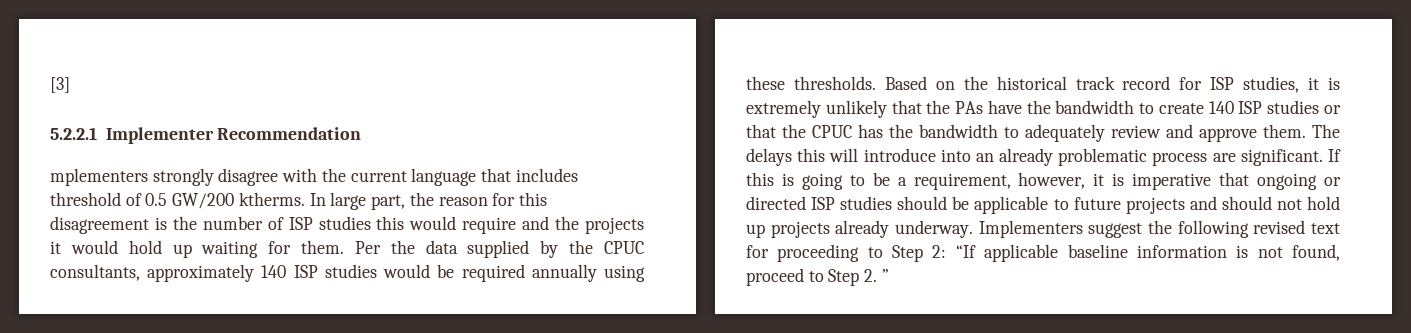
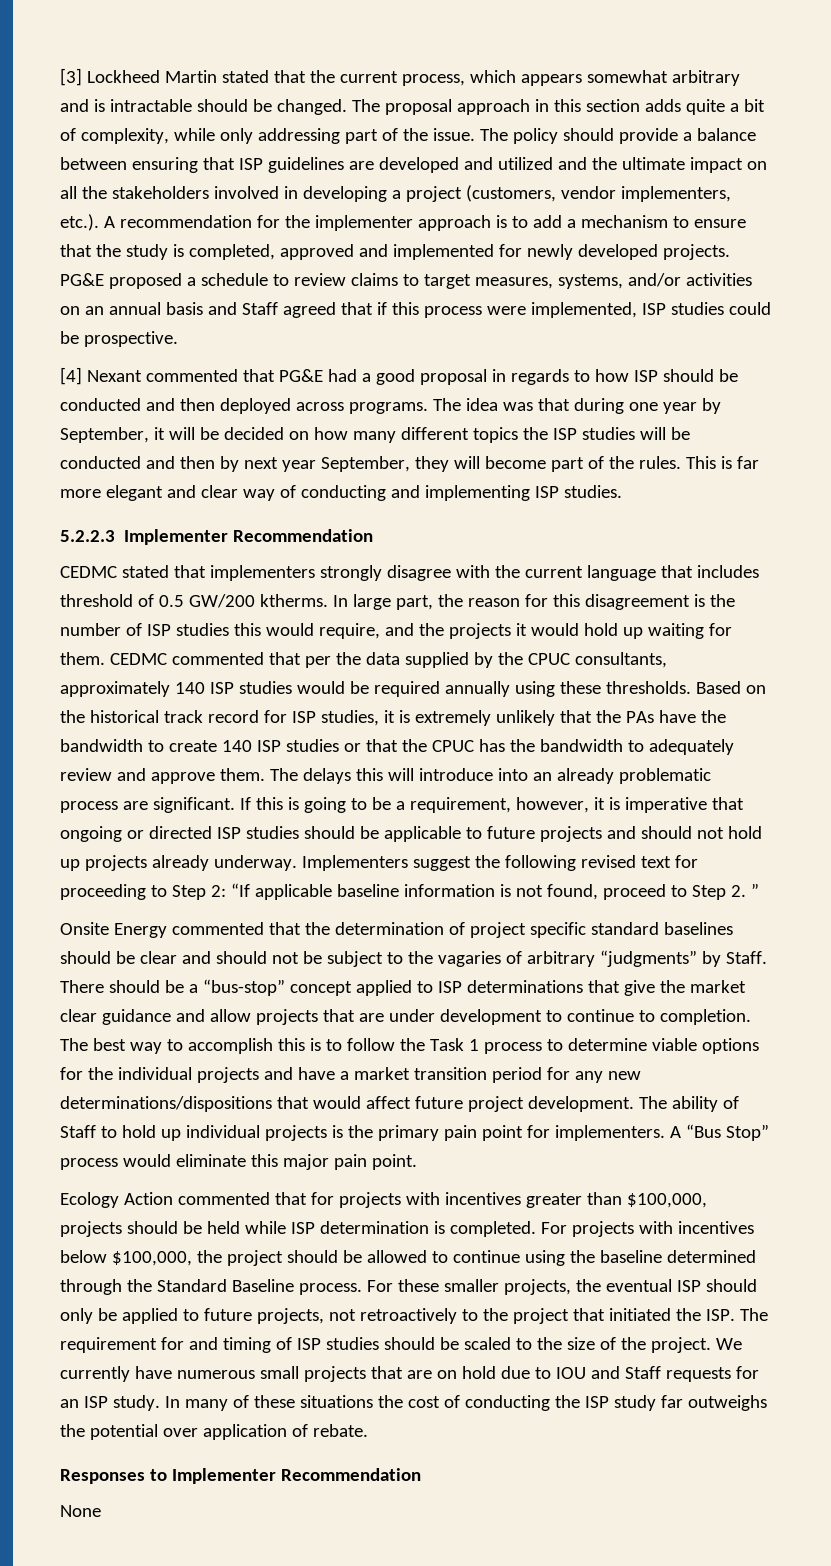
[50,127,362,144] [50,168,148,186] // 5.2.2.1 Implementer Recommendation // mplementers -> [86,70,740,86] [60,99,765,115] [60,128,756,144] [60,157,767,173] [60,185,731,202] [60,214,746,231] [60,244,730,260] [60,273,752,289] [60,302,771,318] [60,331,178,347] [60,367,738,385] [60,398,721,414] [60,427,690,443] [60,456,759,472] [60,485,622,501] [60,529,374,545] [60,565,315,581] Lockheed Martin stated that the current process, which appears somewhat arbitrary and is intractable should be changed. The proposal approach in this section adds quite a bit of complexity, while only addressing part of the issue. The policy should provide a balance between ensuring that ISP guidelines are developed and utilized and the ultimate impact on all the stakeholders involved in developing a project (customers, vendor implementers, etc.). A recommendation for the implementer approach is to add a mechanism to ensure that the study is completed, approved and implemented for newly developed projects. PG&E proposed a schedule to review claims to target measures, systems, and/or activities on an annual basis and Staff agreed that if this process were implemented, ISP studies could be prospective. // [4] Nexant commented that PG&E had a good proposal in regards to how ISP should be conducted and then deployed across programs. The idea was that during one year by September, it will be decided on how many different topics the ISP studies will be conducted and then by next year September, they will become part of the rules. This is far more elegant and clear way of conducting and implementing ISP studies. // 5.2.2.3 Implementer Recommendation // CEDMC stated that implementers
[462,217,517,234] require -> [318,623,380,639] require,
[354,241,381,254] Per -> [109,652,331,668] CEDMC commented that per
(889, 275) none -> [60,922,733,938] [60,950,767,967] [60,979,746,996] [60,1009,751,1025] [60,1038,759,1054] [60,1067,641,1083] [60,1096,739,1112] [60,1124,769,1141] [60,1154,417,1170] [60,1192,707,1208] [60,1221,754,1237] [60,1250,756,1266] [60,1279,757,1295] [60,1308,768,1324] [60,1337,742,1353] [60,1366,759,1382] [60,1395,767,1411] [60,1424,368,1440] [60,1468,421,1484] [60,1505,101,1517] // Onsite Energy commented that the determination of project specific standard baselines should be clear and should not be subject to the vagaries of arbitrary “judgments” by Staff. There should be a “bus-stop” concept applied to ISP determinations that give the market clear guidance and allow projects that are under development to continue to completion. The best way to accomplish this is to follow the Task 1 process to determine viable options for the individual projects and have a market transition period for any new determinations/dispositions that would affect future project development. The ability of Staff to hold up individual projects is the primary pain point for implementers. A “Bus Stop” process would eliminate this major pain point. // Ecology Action commented that for projects with incentives greater than $100,000, projects should be held while ISP determination is completed. For projects with incentives below $100,000, the project should be allowed to continue using the baseline determined through the Standard Baseline process. For these smaller projects, the eventual ISP should only be applied to future projects, not retroactively to the project that initiated the ISP. The requirement for and timing of ISP studies should be scaled to the size of the project. We currently have numerous small projects that are on hold due to IOU and Staff requests for an ISP study. In many of these situations the cost of conducting the ISP study far outweighs the potential over application of rebate. // Responses to Implementer Recommendation // None

